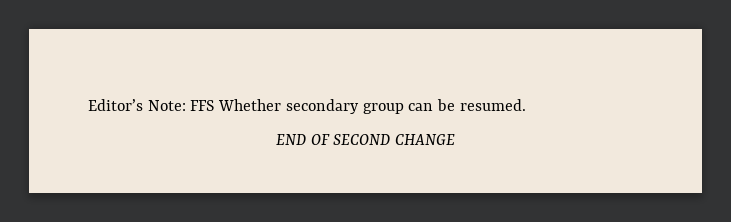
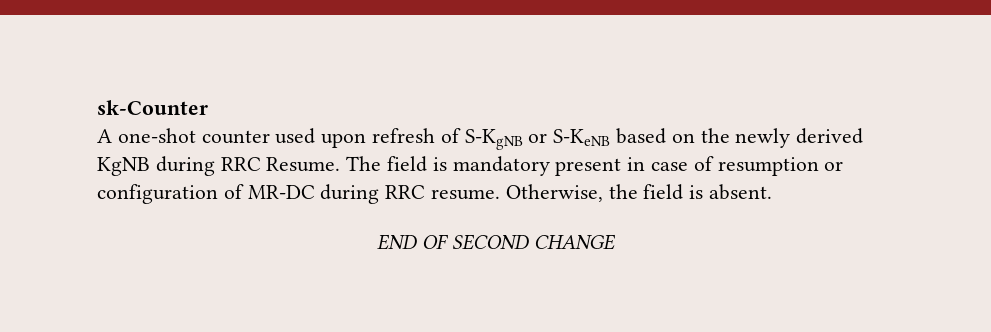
[88,99,526,114] Editor’s Note: FFS Whether secondary group can be resumed. -> [97,100,208,115] [97,128,864,150] [97,156,844,176] [97,184,773,204] sk-Counter // A one-shot counter used upon refresh of S-KgNB or S-KeNB based on the newly derived KgNB during RRC Resume. The field is mandatory present in case of resumption or configuration of MR-DC during RRC resume. Otherwise, the field is absent.

